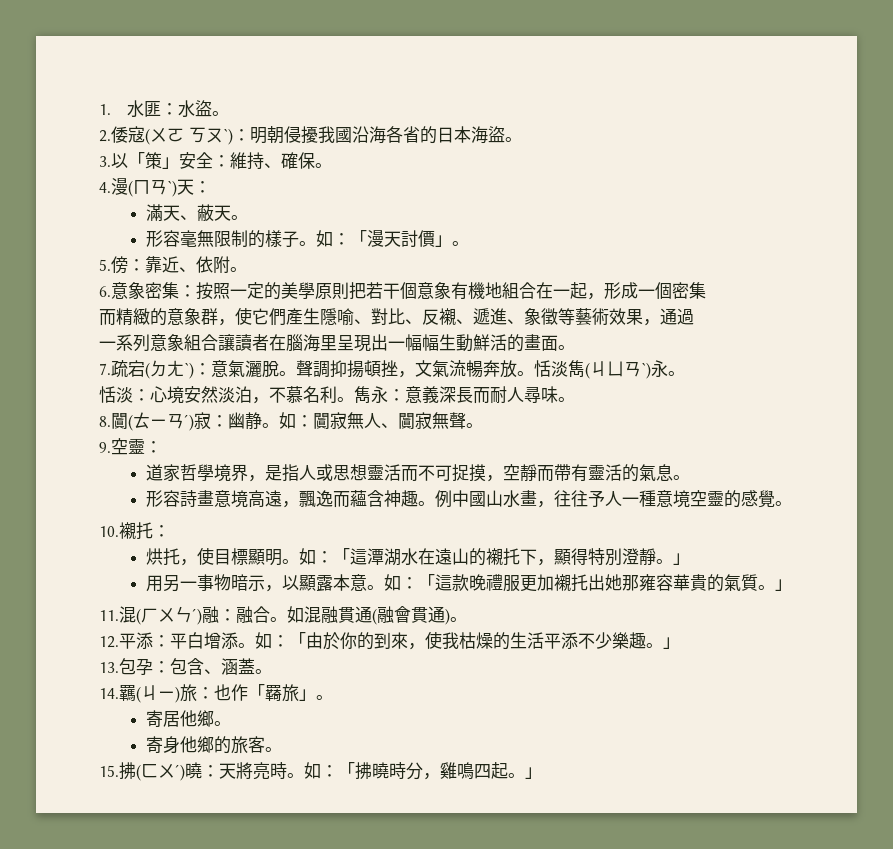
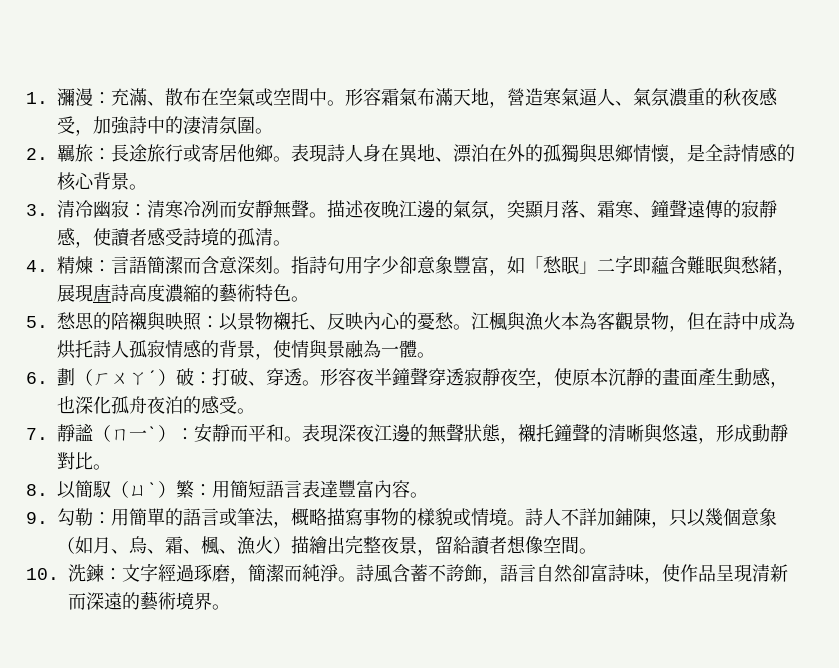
[127,100,230,117] [99,126,522,145] [99,152,332,170] [99,178,211,197] [145,204,248,221] [145,230,469,248] [99,256,247,274] [99,282,706,300] [99,307,694,326] [99,334,575,352] [99,360,685,379] [99,386,575,404] [99,412,483,431] [99,438,162,455] [145,464,690,482] [145,490,792,508] [99,522,170,539] [145,547,690,566] [145,574,792,592] [99,606,467,625] [99,631,680,650] [99,658,272,675] [99,684,333,703] [145,710,231,728] [145,736,282,754] [99,762,542,781] 水匪：水盜。 // 2.倭寇(ㄨㄛ ㄎㄡˋ)：明朝侵擾我國沿海各省的日本海盜。 // 3.以「策」安全：維持、確保。 // 4.漫(ㄇㄢˋ)天： // 滿天、蔽天。 // 形容毫無限制的樣子。如：「漫天討價」。 // 5.傍：靠近、依附。 // 6.意象密集：按照一定的美學原則把若干個意象有機地組合在一起，形成一個密集 // 而精緻的意象群，使它們產生隱喻、對比、反襯、遞進、象徵等藝術效果，通過 // 一系列意象組合讓讀者在腦海里呈現出一幅幅生動鮮活的畫面。 // 7.疏宕(ㄉㄤˋ)：意氣灑脫。聲調抑揚頓挫，文氣流暢奔放。恬淡雋(ㄐㄩㄢˋ)永。 // 恬淡：心境安然淡泊，不慕名利。雋永：意義深長而耐人尋味。 // 8.闐(ㄊㄧㄢˊ)寂：幽静。如：闐寂無人、闐寂無聲。 // 9.空靈： // 道家哲學境界，是指人或思想靈活而不可捉摸，空靜而帶有靈活的氣息。 // 形容詩畫意境高遠，飄逸而蘊含神趣。例中國山水畫，往往予人一種意境空靈的感覺。 // 10.襯托： // 烘托，使目標顯明。如：「這潭湖水在遠山的襯托下，顯得特別澄靜。」 // 用另一事物暗示，以顯露本意。如：「這款晚禮服更加襯托出她那雍容華貴的氣質。」 // 11.混(ㄏㄨㄣˊ)融：融合。如混融貫通(融會貫通)。 // 12.平添：平白增添。如：「由於你的到來，使我枯燥的生活平添不少樂趣。」 // 13.包孕：包含、涵蓋。 // 14.羈(ㄐㄧ)旅：也作「羇旅」。 // 寄居他鄉。 // 寄身他鄉的旅客。 // 15.拂(ㄈㄨˊ)曉：天將亮時。如：「拂曉時分，雞鳴四起。」 -> [57,88,778,108] [57,116,273,136] [26,143,795,164] [57,172,147,191] [26,199,778,220] [57,228,291,248] [26,255,795,276] [57,283,309,303] [26,311,795,332] [57,339,435,360] [26,367,788,388] [57,396,255,414] [26,423,789,444] [57,452,111,470] [26,480,428,499] [26,508,777,528] [57,535,597,556] [26,563,788,584] [68,591,230,611] 瀰漫：充滿、散布在空氣或空間中。形容霜氣布滿天地，營造寒氣逼人、氣氛濃重的秋夜感受，加強詩中的淒清氛圍。 // 2.羈旅：長途旅行或寄居他鄉。表現詩人身在異地、漂泊在外的孤獨與思鄉情懷，是全詩情感的核心背景。 // 3.清冷幽寂：清寒冷冽而安靜無聲。描述夜晚江邊的氣氛，突顯月落、霜寒、鐘聲遠傳的寂靜感，使讀者感受詩境的孤清。 // 4.精煉：言語簡潔而含意深刻。指詩句用字少卻意象豐富，如「愁眠」二字即蘊含難眠與愁緒，展現唐詩高度濃縮的藝術特色。 // 5.愁思的陪襯與映照：以景物襯托、反映內心的憂愁。江楓與漁火本為客觀景物，但在詩中成為烘托詩人孤寂情感的背景，使情與景融為一體。 // 6.劃（ㄏㄨㄚˊ）破：打破、穿透。形容夜半鐘聲穿透寂靜夜空，使原本沉靜的畫面產生動感，也深化孤舟夜泊的感受。 // 7.靜謐（ㄇ一ˋ）：安靜而平和。表現深夜江邊的無聲狀態，襯托鐘聲的清晰與悠遠，形成動靜對比。 // 8.以簡馭（ㄩˋ）繁：用簡短語言表達豐富內容。 // 9.勾勒：用簡單的語言或筆法，概略描寫事物的樣貌或情境。詩人不詳加鋪陳，只以幾個意象（如月、烏、霜、楓、漁火）描繪出完整夜景，留給讀者想像空間。 // 10.洗鍊：文字經過琢磨，簡潔而純淨。詩風含蓄不誇飾，語言自然卻富詩味，使作品呈現清新而深遠的藝術境界。

